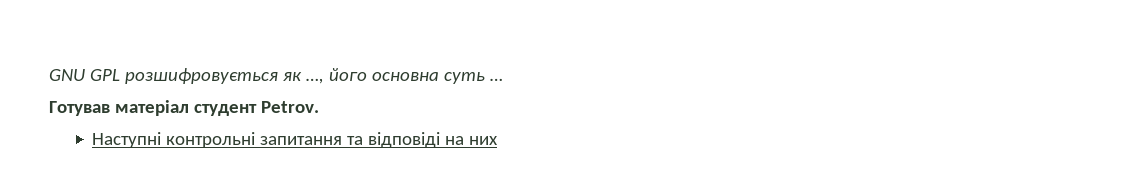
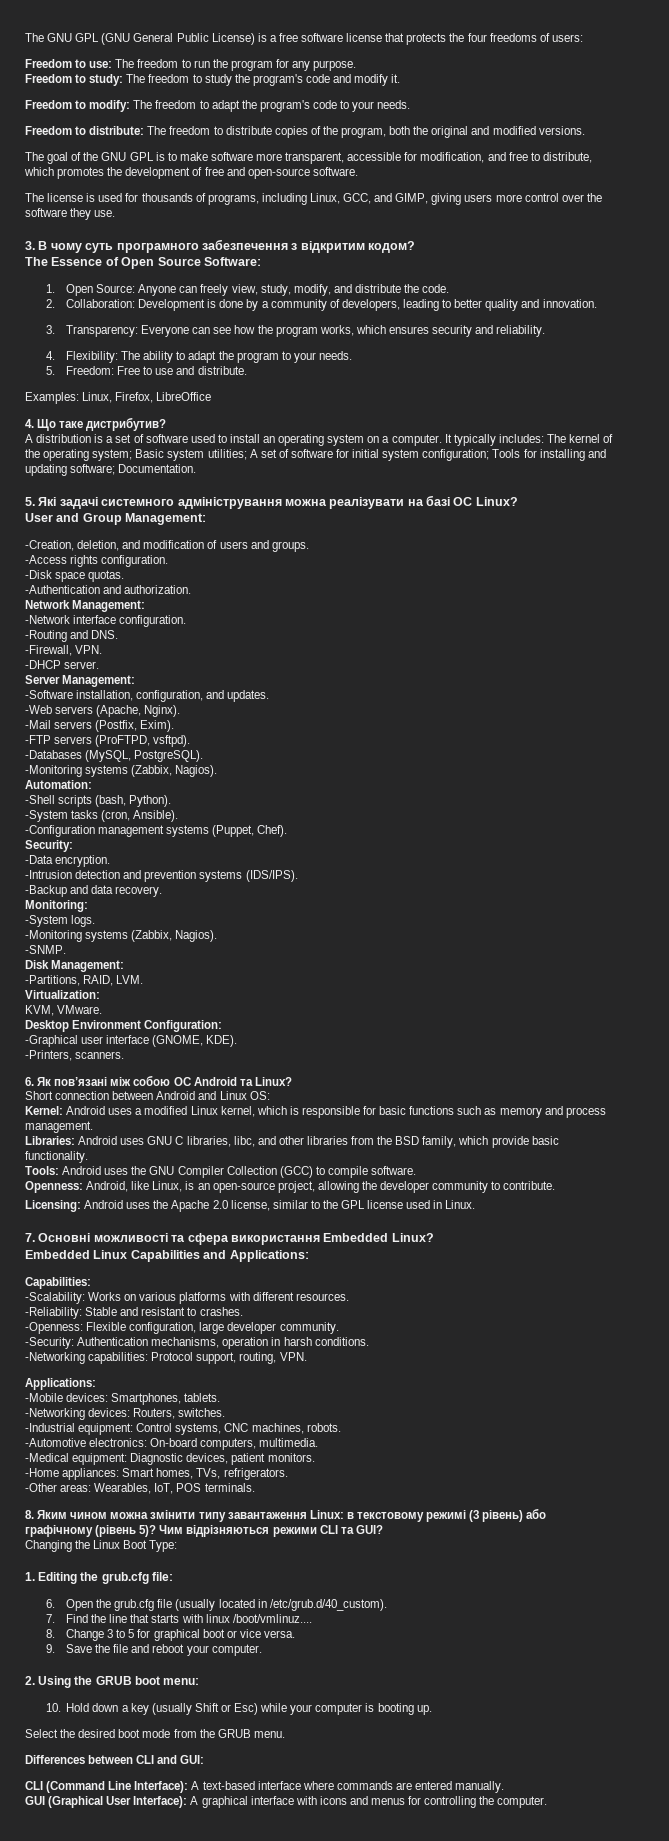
[49,68,503,84] [49,100,319,116] [92,132,499,148] GNU GPL розшифровується як …, його основна суть … // Готував матеріал студент Petrov. // Наступні контрольні запитання та відповіді на них -> [25,33,583,45] [25,59,357,71] [25,74,401,86] [25,100,411,112] [25,126,585,138] [25,152,592,164] [24,167,358,179] [25,193,602,205] [25,208,116,220] [25,239,415,253] [25,257,261,269] [45,284,450,296] [45,299,597,311] [45,325,546,337] [45,351,353,363] [45,366,247,375] [25,392,212,404] [25,417,167,431] [25,434,614,446] [25,449,606,461] [25,464,197,476] [25,495,518,509] [25,513,207,525] [25,540,309,552] [25,555,169,567] [25,570,125,582] [25,585,192,594] [25,600,146,612] [25,615,187,627] [25,630,119,642] [25,645,103,656] [25,660,100,669] [25,675,136,687] [25,690,270,702] [25,705,181,717] [25,720,175,732] [25,735,191,747] [25,750,204,762] [25,765,218,777] [25,780,92,789] [25,795,172,807] [25,810,179,822] [25,825,288,837] [25,840,73,852] [25,855,111,867] [25,870,298,882] [25,885,163,897] [25,900,88,912] [25,915,96,927] [25,930,218,942] [25,945,66,954] [25,960,125,972] [25,975,144,986] [25,990,100,999] [25,1005,103,1016] [25,1020,223,1032] [25,1035,238,1047] [25,1050,125,1061] [25,1075,292,1086] [25,1091,270,1100] [25,1106,606,1118] [25,1121,93,1133] [25,1136,559,1148] [25,1151,88,1163] [25,1166,417,1178] [25,1181,556,1193] [25,1200,476,1212] [25,1233,434,1245] [25,1250,309,1262] [25,1277,91,1289] [25,1292,349,1304] [25,1307,243,1319] [25,1322,339,1334] [25,1337,369,1349] [25,1352,307,1364] [25,1378,96,1390] [25,1393,221,1405] [25,1408,226,1420] [25,1423,341,1435] [25,1438,319,1450] [25,1453,315,1465] [25,1468,288,1480] [25,1483,255,1494] [25,1508,547,1522] [25,1525,383,1537] [25,1540,178,1552] [25,1572,173,1584] [45,1599,387,1611] [45,1614,312,1623] [45,1629,296,1641] [45,1644,262,1656] [25,1676,200,1688] [45,1703,432,1715] [25,1729,285,1738] [25,1755,205,1764] [25,1781,505,1793] [25,1796,548,1808] The GNU GPL (GNU General Public License) is a free software license that protects the four freedoms of users: // Freedom to use: The freedom to run the program for any purpose. // Freedom to study: The freedom to study the program's code and modify it. // Freedom to modify: The freedom to adapt the program's code to your needs. // Freedom to distribute: The freedom to distribute copies of the program, both the original and modified versions. // The goal of the GNU GPL is to make software more transparent, accessible for modification, and free to distribute, which promotes the development of free and open-source software. // The license is used for thousands of programs, including Linux, GCC, and GIMP, giving users more control over the software they use. // 3. В чому суть програмного забезпечення з відкритим кодом? // The Essence of Open Source Software: // 1. Open Source: Anyone can freely view, study, modify, and distribute the code. // 2. Collaboration: Development is done by a community of developers, leading to better quality and innovation. // 3. Transparency: Everyone can see how the program works, which ensures security and reliability. // 4. Flexibility: The ability to adapt the program to your needs. // 5. Freedom: Free to use and distribute. // Examples: Linux, Firefox, LibreOffice // 4. Що таке дистрибутив? // A distribution is a set of software used to install an operating system on a computer. It typically includes: The kernel of the operating system; Basic system utilities; A set of software for initial system configuration; Tools for installing and updating software; Documentation. // 5. Які задачі системного адміністрування можна реалізувати на базі ОС Linux? // User and Group Management: // -Creation, deletion, and modification of users and groups. // -Access rights configuration. // -Disk space quotas. // -Authentication and authorization. // Network Management: // -Network interface configuration. // -Routing and DNS. // -Firewall, VPN. // -DHCP server. // Server Management: // -Software installation, configuration, and updates. // -Web servers (Apache, Nginx). // -Mail servers (Postfix, Exim). // -FTP servers (ProFTPD, vsftpd). // -Databases (MySQL, PostgreSQL). // -Monitoring systems (Zabbix, Nagios). // Automation: // -Shell scripts (bash, Python). // -System tasks (cron, Ansible). // -Configuration management systems (Puppet, Chef). // Security: // -Data encryption. // -Intrusion detection and prevention systems (IDS/IPS). // -Backup and data recovery. // Monitoring: // -System logs. // -Monitoring systems (Zabbix, Nagios). // -SNMP. // Disk Management: // -Partitions, RAID, LVM. // Virtualization: // KVM, VMware. // Desktop Environment Configuration: // -Graphical user interface (GNOME, KDE). // -Printers, scanners. // 6. Як пов’язані між собою ОС Android та Linux? // Short connection between Android and Linux OS: // Kernel: Android uses a modified Linux kernel, which is responsible for basic functions such as memory and process management. // Libraries: Android uses GNU C libraries, libc, and other libraries from the BSD family, which provide basic functionality. // Tools: Android uses the GNU Compiler Collection (GCC) to compile software. // Openness: Android, like Linux, is an open-source project, allowing the developer community to contribute. // Licensing: Android uses the Apache 2.0 license, similar to the GPL license used in Linux. // 7. Основні можливості та сфера використання Embedded Linux? // Embedded Linux Capabilities and Applications: // Capabilities: // -Scalability: Works on various platforms with different resources. // -Reliability: Stable and resistant to crashes. // -Openness: Flexible configuration, large developer community. // -Security: Authentication mechanisms, operation in harsh conditions. // -Networking capabilities: Protocol support, routing, VPN. // Applications: // -Mobile devices: Smartphones, tablets. // -Networking devices: Routers, switches. // -Industrial equipment: Control systems, CNC machines, robots. // -Automotive electronics: On-board computers, multimedia. // -Medical equipment: Diagnostic devices, patient monitors. // -Home appliances: Smart homes, TVs, refrigerators. // -Other areas: Wearables, IoT, POS terminals. // 8. Яким чином можна змінити типу завантаження Linux: в текстовому режимі (3 рівень) або графічному (рівень 5)? Чим відрізняються режими CLI та GUI? // Changing the Linux Boot Type: // 1. Editing the grub.cfg file: // 6. Open the grub.cfg file (usually located in /etc/grub.d/40_custom). // 7. Find the line that starts with linux /boot/vmlinuz.... // 8. Change 3 to 5 for graphical boot or vice versa. // 9. Save the file and reboot your computer. // 2. Using the GRUB boot menu: // 10. Hold down a key (usually Shift or Esc) while your computer is booting up. // Select the desired boot mode from the GRUB menu. // Differences between CLI and GUI: // CLI (Command Line Interface): A text-based interface where commands are entered manually. // GUI (Graphical User Interface): A graphical interface with icons and menus for controlling the computer.

